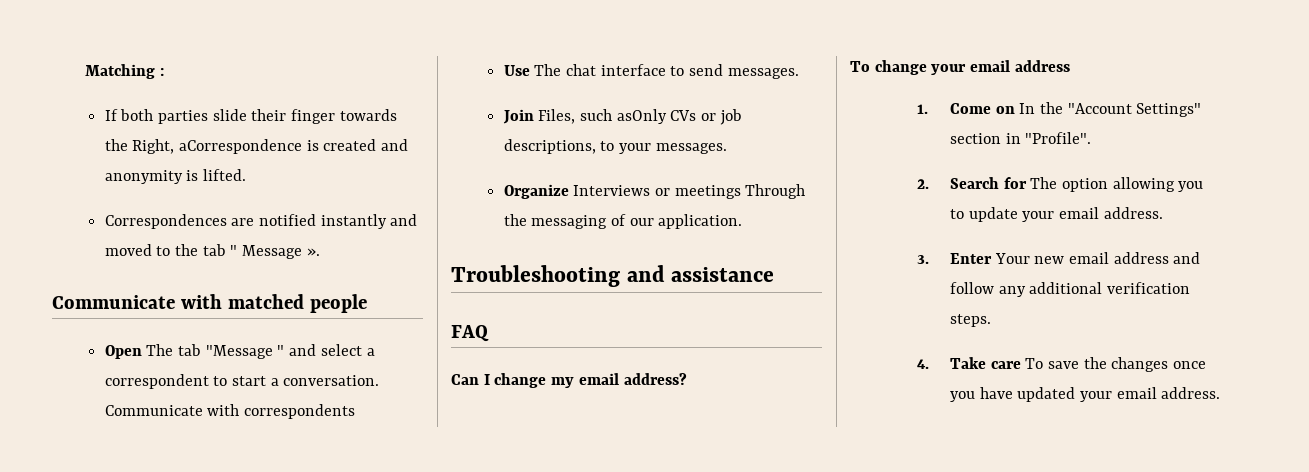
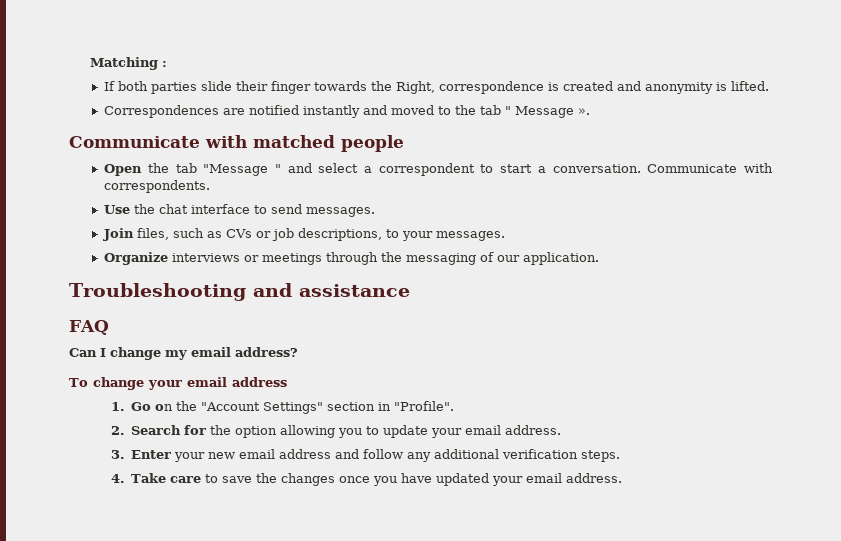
[178,139,302,154] aCorrespondence -> [439,81,545,94] correspondence
[146,344,174,356] The -> [147,163,169,173] the
[243,404,355,419] correspondents -> [104,180,211,193] correspondents.
[534,64,562,76] The -> [134,204,156,214] the
[538,109,667,124] Files, such asOnly -> [137,228,223,240] files, such as
[573,185,651,196] Interviews -> [172,253,241,262] interviews
[745,184,806,199] Through -> [326,252,379,265] through
[949,103,1036,114] Come on In -> [131,402,174,411] Go on
[1030,177,1058,189] The -> [210,425,232,435] the
[994,253,1030,264] Your -> [174,452,206,462] your
[1025,358,1044,369] To -> [205,474,219,483] to

